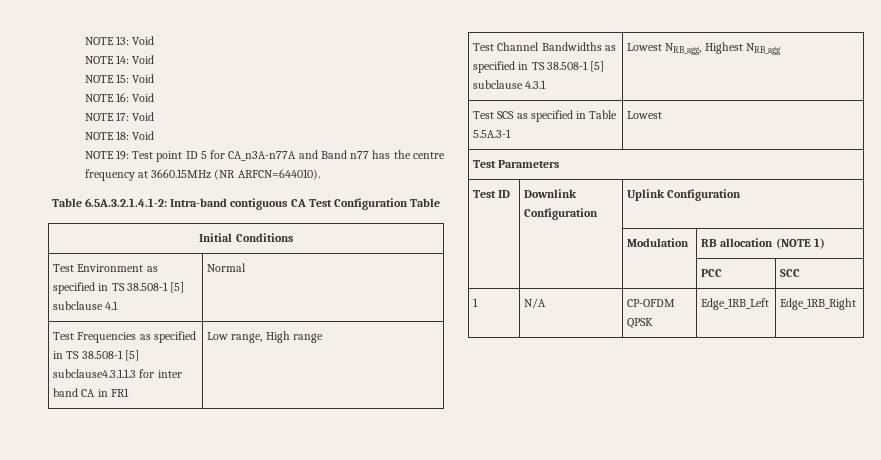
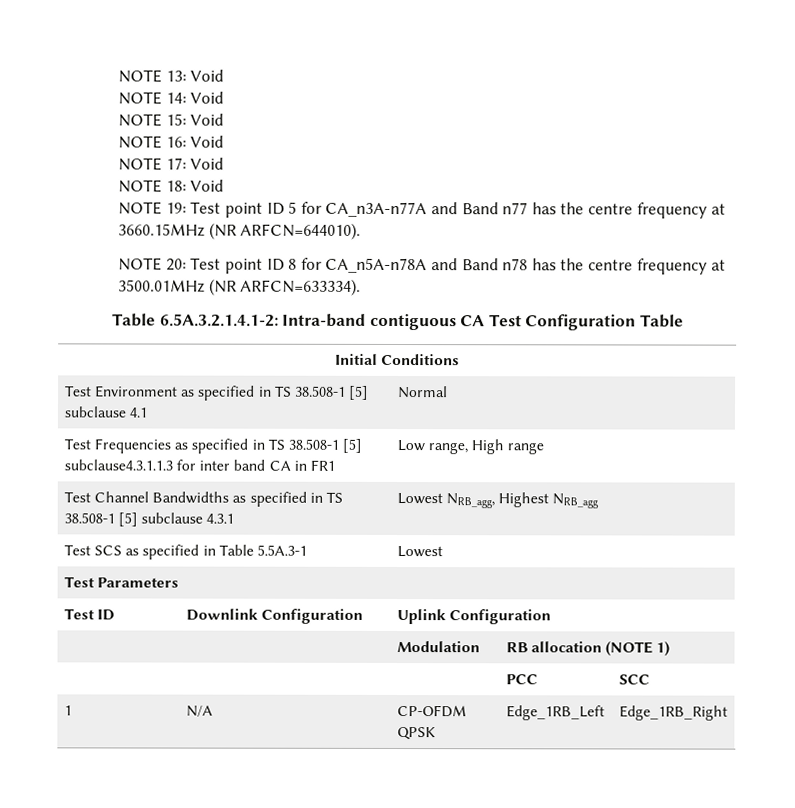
(320, 174) none -> [118,257,727,275] [118,278,362,296] // NOTE 20: Test point ID 8 for CA_n5A-n78A and Band n78 has the centre frequency at 3500.01MHz (NR ARFCN=633334).

